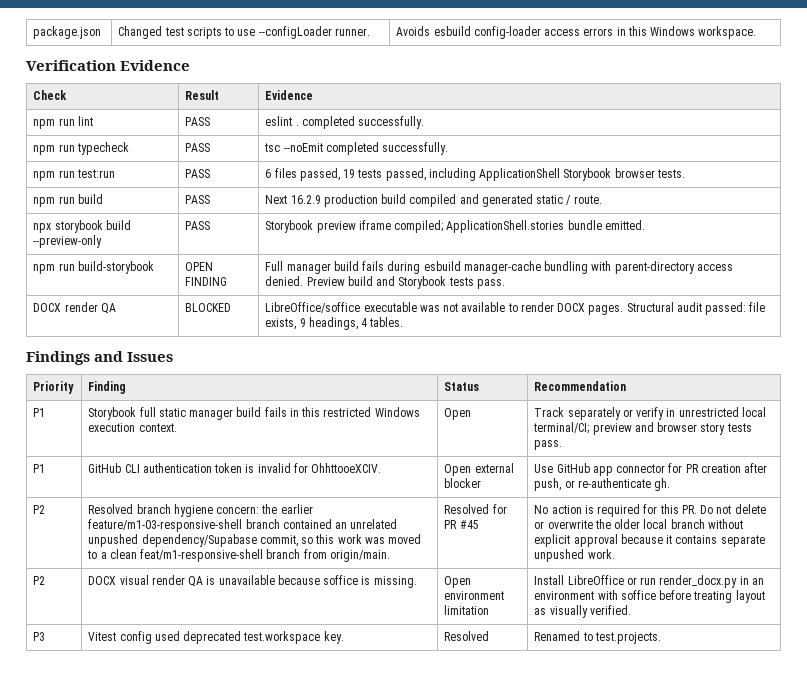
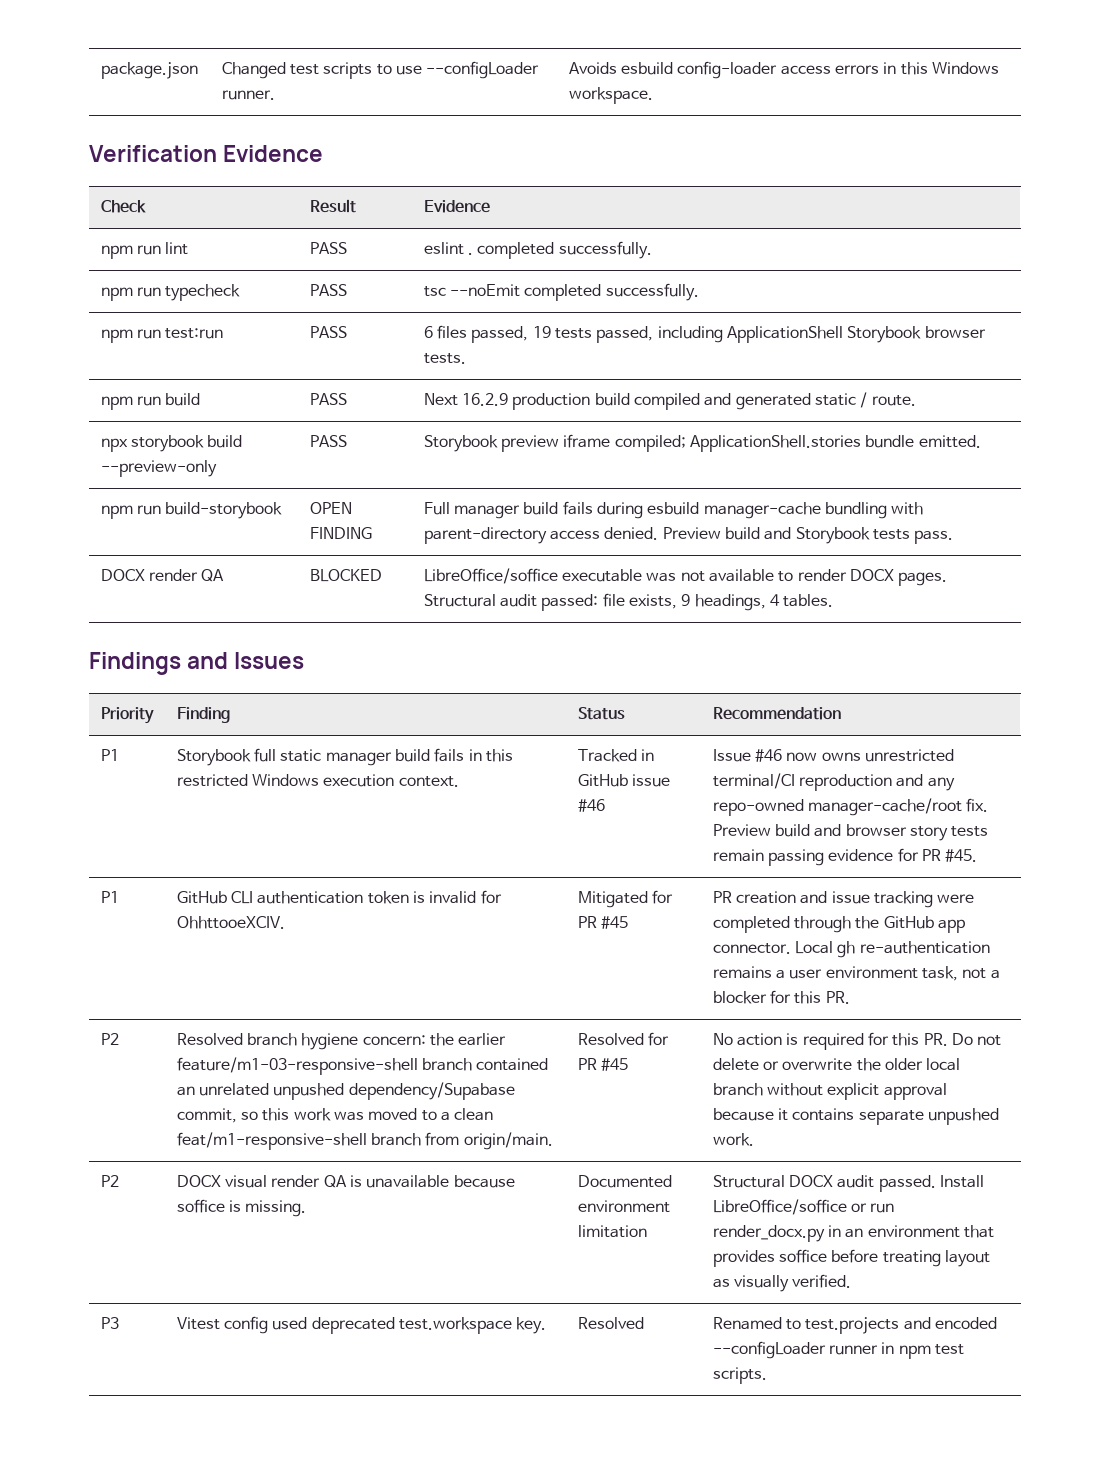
[444,408,472,420] [534,407,766,420] [533,422,752,435] [534,440,563,450] Open | Track separately or verify in unrestricted local terminal/CI; preview and browser story tests pass. -> [577,749,655,762] [577,774,671,787] [577,799,605,812] [712,749,955,762] [712,773,955,791] [712,798,989,816] [712,824,989,841] [712,848,978,866] Tracked in GitHub issue #46 | Issue #46 now owns unrestricted terminal/CI reproduction and any repo-owned manager-cache/root fix. Preview build and browser story tests remain passing evidence for PR #45.
[444,463,514,476] [444,478,482,488] [534,463,768,476] [534,478,671,491] Open external blocker | Use GitHub app connector for PR creation after push, or re-authenticate gh. -> [577,890,674,908] [577,916,629,929] [712,891,975,908] [712,916,966,933] [712,941,990,958] [712,966,1000,981] [712,990,850,1004] Mitigated for PR #45 | PR creation and issue tracking were completed through the GitHub app connector. Local gh re-authentication remains a user environment task, not a blocker for this PR.
[444,576,472,588] Open -> [577,1175,672,1188] Documented
[534,575,624,585] Install LibreOffice -> [712,1175,985,1192] [712,1199,847,1215] Structural DOCX audit passed. Install LibreOffice/soffice
[597,590,618,600] with -> [964,1225,995,1238] [712,1250,775,1267] that provides
[594,632,661,644] test.projects. -> [805,1317,998,1334] [712,1341,965,1359] [712,1367,767,1384] test.projects and encoded --configLoader runner in npm test scripts.

